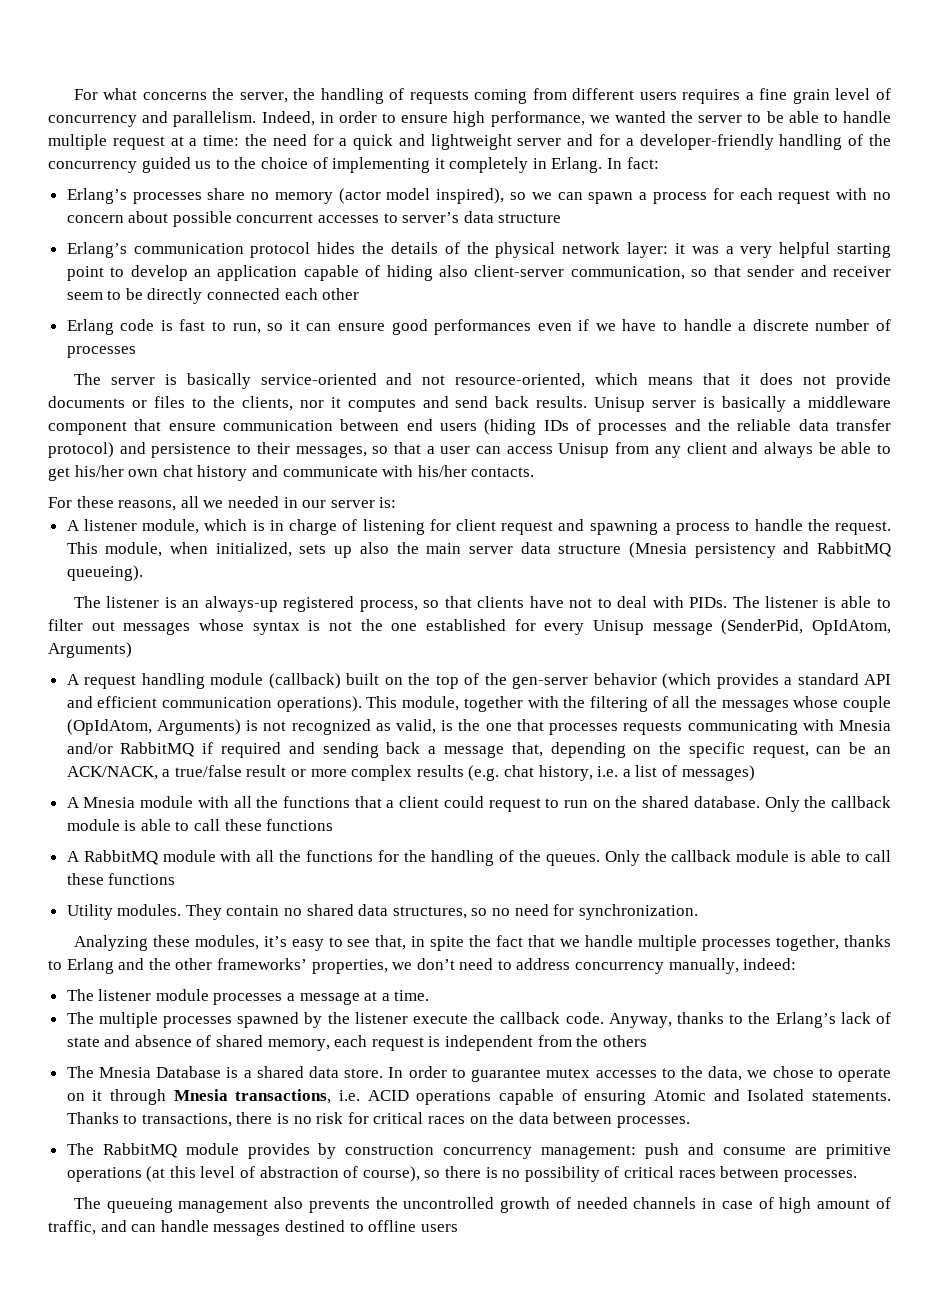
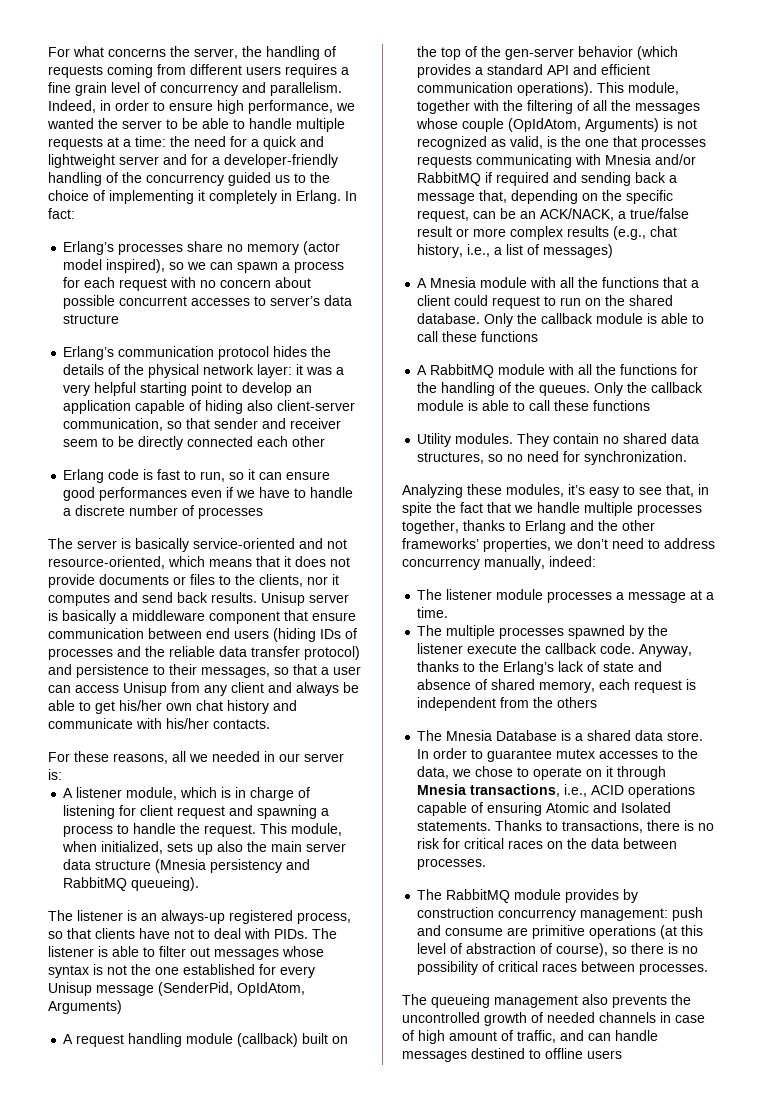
[112,136,165,150] request -> [48,137,103,150] requests
[468,765,500,781] (e.g. -> [613,226,647,240] (e.g.,
[597,766,619,777] i.e. -> [467,244,491,257] i.e.,
[339,1090,361,1101] i.e. -> [564,784,588,797] i.e.,

